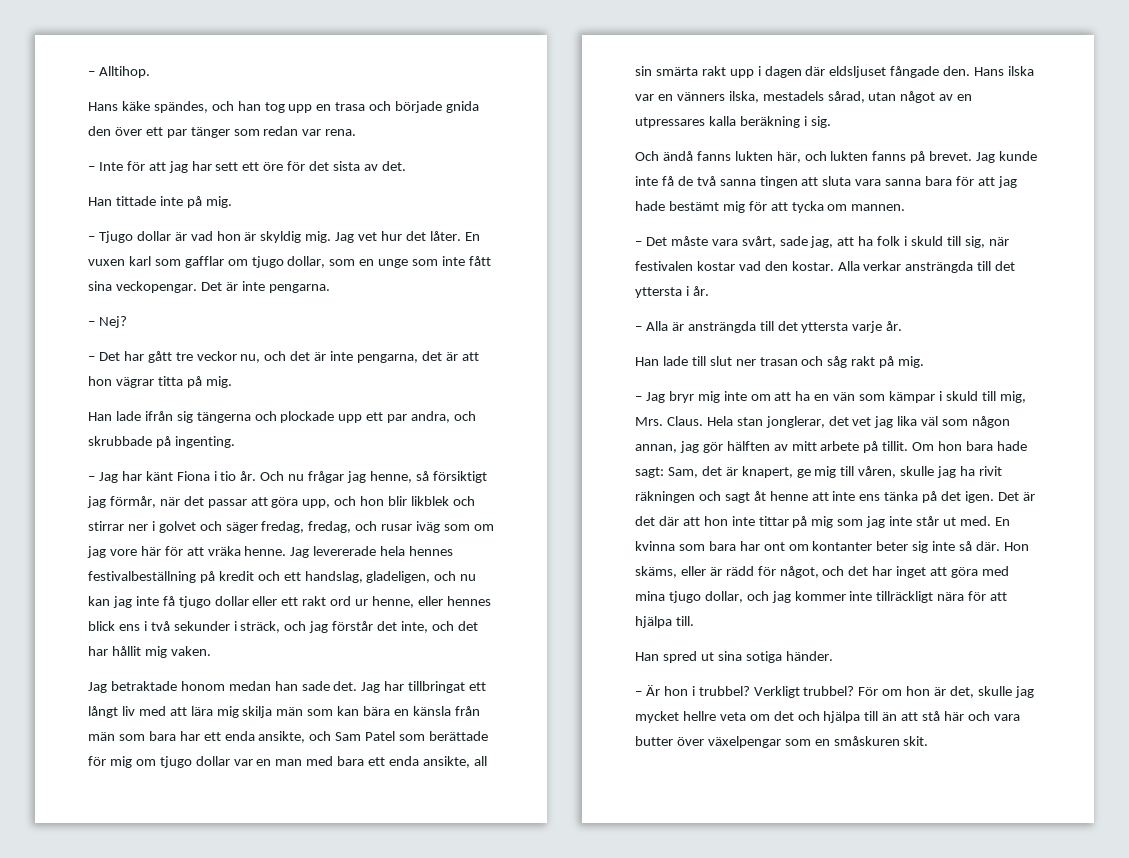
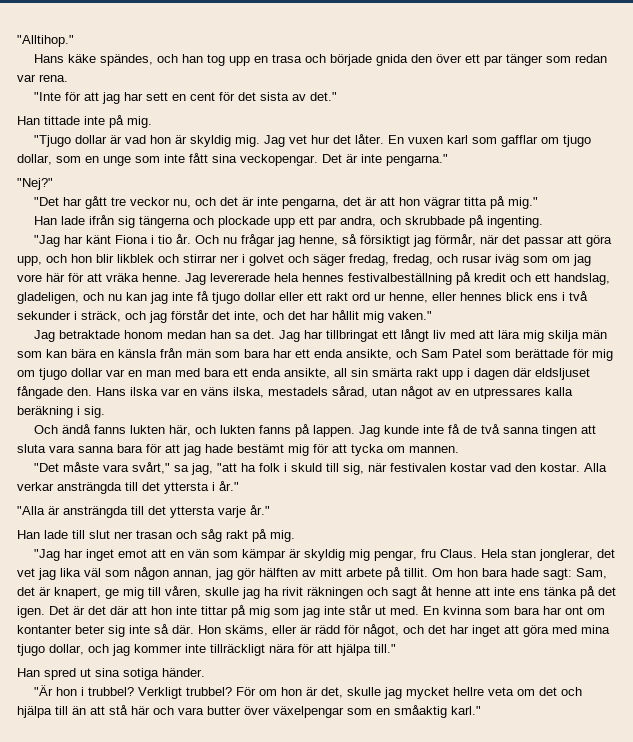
[88,66,150,78] – Alltihop. -> [17,35,74,47] "Alltihop."
[88,162,123,171] – Inte -> [34,92,62,101] "Inte
[242,162,284,171] ett öre -> [172,92,216,101] en cent
[381,161,406,171] det. -> [310,92,338,101] det."
[88,231,133,243] – Tjugo -> [34,135,72,147] "Tjugo
[268,284,330,293] [88,316,127,328] [88,352,120,361] pengarna. // – Nej? // – Det -> [386,154,448,166] [17,178,53,190] [34,197,60,206] pengarna." // "Nej?" // "Det
[205,376,232,388] mig. -> [508,197,539,209] mig."
[88,472,118,483] – Jag -> [34,235,61,247] "Jag
[170,646,211,656] vaken. -> [388,311,432,320] vaken."
[301,681,330,691] sade -> [235,332,251,339] sa
[676,92,725,101] vänners -> [201,387,229,396] väns
[929,151,973,161] brevet. -> [313,425,356,437] lappen.
[635,236,855,248] – Det måste vara svårt, sade jag, att -> [34,462,238,475] "Det måste vara svårt," sa jag, "att
[692,286,709,296] [635,321,668,331] år. // – Alla -> [219,481,239,491] [17,506,45,515] år." // "Alla
[886,321,903,331] år. -> [250,505,270,515] år."
[635,391,1026,403] [635,417,663,426] – Jag bryr mig inte om att ha en vän som kämpar i skuld till mig, Mrs. -> [34,549,437,561] "Jag har inget emot att en vän som kämpar är skyldig mig pengar, fru
[675,616,694,626] till. -> [374,644,396,653] till."
[635,685,660,696] – Är -> [34,685,54,696] "Är
[833,736,929,746] småskuren skit. -> [394,705,481,718] småaktig karl."

